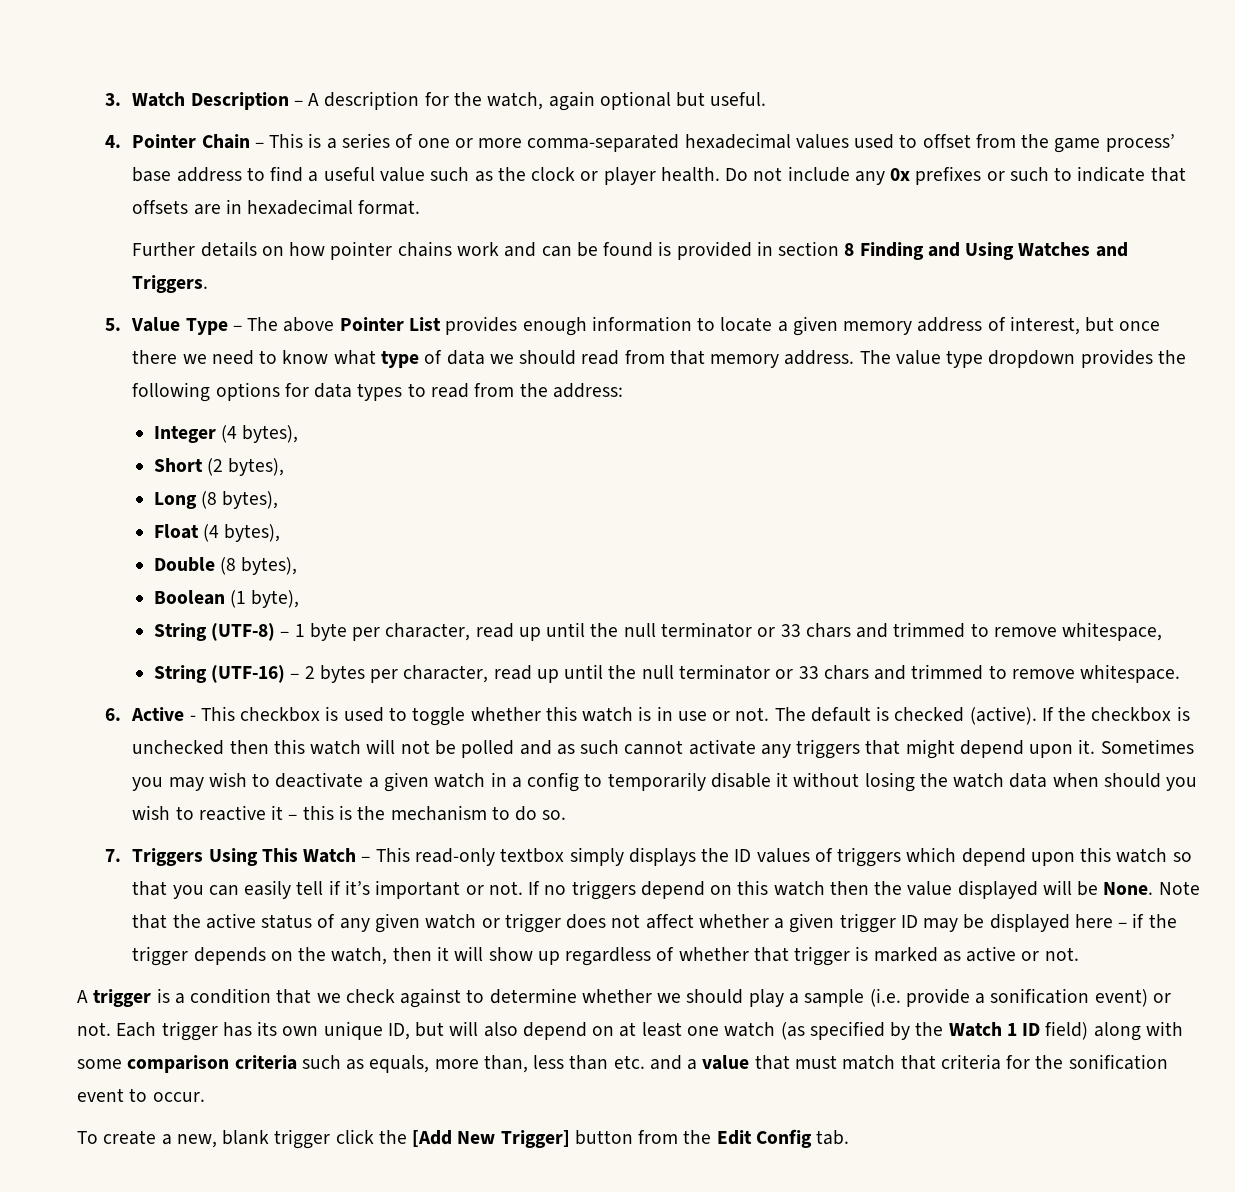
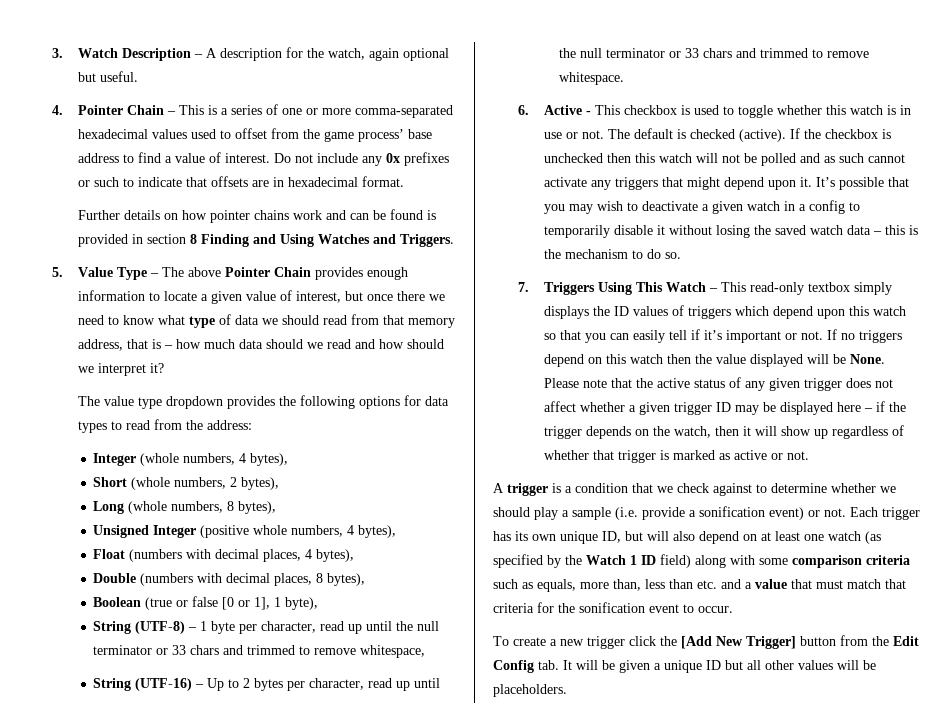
[323,167,720,185] useful value such as the clock or player health. -> [174,152,270,163] value of interest.
[408,317,441,331] List -> [273,267,311,277] Chain
[843,317,983,335] memory address -> [245,291,276,301] value
[784,350,855,365] address. -> [77,339,444,351] [77,363,164,376] address, that is – how much data should we read and how should we interpret it? //
[221,425,238,443] (4 -> [140,453,247,466] (whole numbers, 4
[207,458,224,476] (2 -> [131,477,238,490] (whole numbers, 2
[201,491,279,509] [153,524,281,542] [153,557,298,575] [153,590,247,608] (8 bytes), // Float (4 bytes), // Double (8 bytes), // Boolean (1 -> [128,501,277,514] [93,525,397,538] [93,549,355,562] [93,573,366,586] [93,596,282,610] (whole numbers, 8 bytes), // Unsigned Integer (positive whole numbers, 4 bytes), // Float (numbers with decimal places, 4 bytes), // Double (numbers with decimal places, 8 bytes), // Boolean (true or false [0 or 1], 1
(300, 676) none -> [207,678,240,691] Up to
[1100,739,1194,754] Sometimes -> [815,177,909,190] It’s possible that
(948, 780) none -> [774,225,806,235] saved
[1052,773,1198,791] [132,805,284,821] when should you wish to reactive it -> (871, 230) none
[1158,881,1200,895] Note -> [543,378,607,388] Please note
[425,914,500,929] watch or -> (800, 384) none
[176,1130,270,1148] new, blank -> [560,639,584,646] new
(850, 1137) none -> [563,660,876,673] [493,684,567,697] It will be given a unique ID but all other values will be placeholders.

